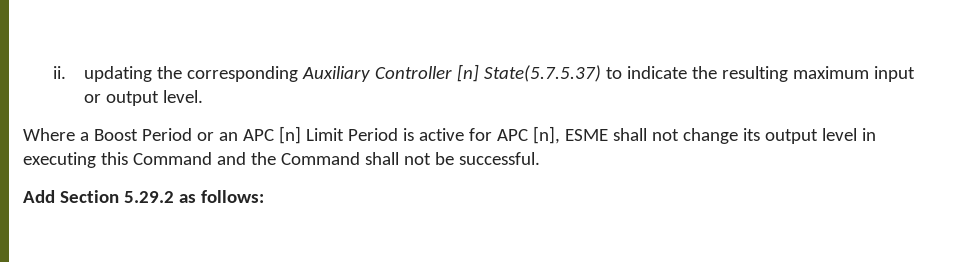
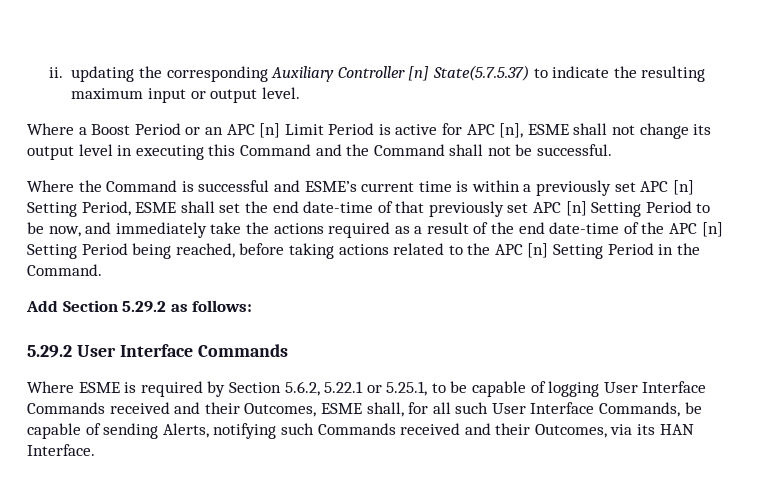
(540, 158) none -> [27,180,694,196] [27,201,711,217] [27,222,723,238] [27,243,700,259] [27,264,102,276] // Where the Command is successful and ESME’s current time is within a previously set APC [n] Setting Period, ESME shall set the end date-time of that previously set APC [n] Setting Period to be now, and immediately take the actions required as a result of the end date-time of the APC [n] Setting Period being reached, before taking actions related to the APC [n] Setting Period in the Command.
(264, 196) none -> [27,344,288,358] [27,381,707,397] [27,402,702,417] [27,423,694,439] [27,444,95,456] // 5.29.2 User Interface Commands // Where ESME is required by Section 5.6.2, 5.22.1 or 5.25.1, to be capable of logging User Interface Commands received and their Outcomes, ESME shall, for all such User Interface Commands, be capable of sending Alerts, notifying such Commands received and their Outcomes, via its HAN Interface.

